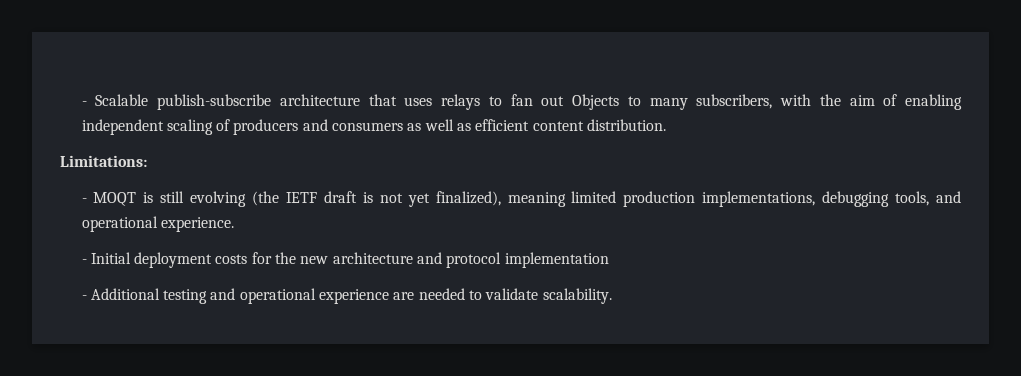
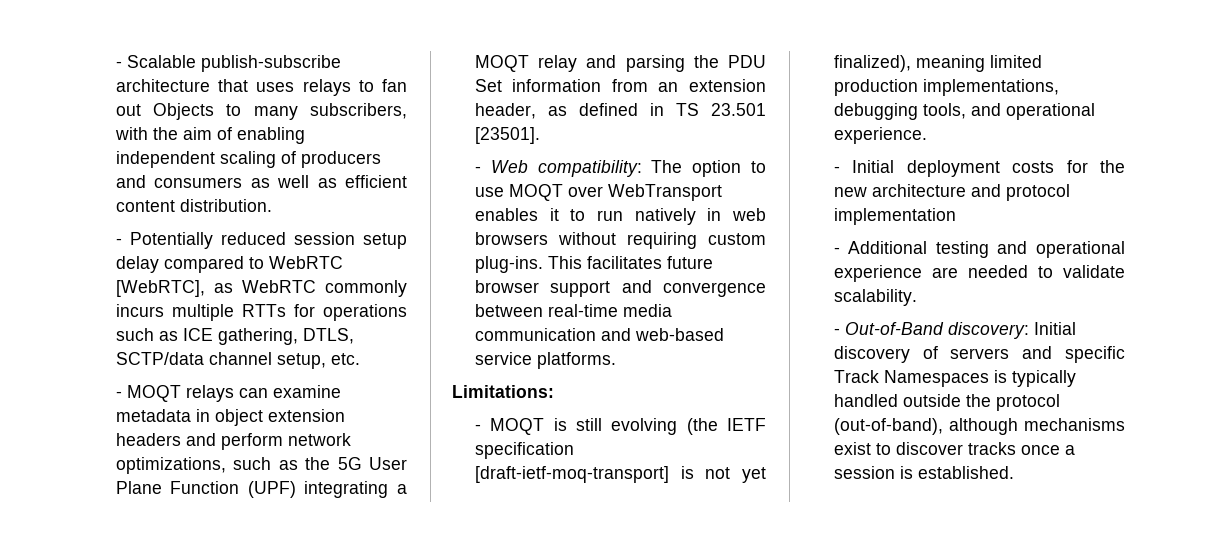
(667, 125) none -> [115,232,407,249] [115,256,343,273] [115,280,407,297] [115,304,408,321] [115,328,354,345] [115,352,360,369] [115,385,341,402] [115,409,345,426] [115,433,351,450] [115,457,407,474] [115,481,408,498] [474,55,766,72] [474,79,766,92] [474,103,766,119] [474,127,540,144] [474,160,766,177] [474,184,722,201] [474,208,766,225] [474,232,766,249] [474,256,713,273] [474,280,766,297] [474,304,672,317] [474,328,724,341] [474,352,616,369] // - Potentially reduced session setup delay compared to WebRTC [WebRTC], as WebRTC commonly incurs multiple RTTs for operations such as ICE gathering, DTLS, SCTP/data channel setup, etc. // - MOQT relays can examine metadata in object extension headers and perform network optimizations, such as the 5G User Plane Function (UPF) integrating a MOQT relay and parsing the PDU Set information from an extension header, as defined in TS 23.501 [23501]. // - Web compatibility: The option to use MOQT over WebTransport enables it to run natively in web browsers without requiring custom plug-ins. This facilitates future browser support and convergence between real-time media communication and web-based service platforms.
[323,191,357,203] draft -> [474,442,574,459] [474,466,669,483] specification [draft-ietf-moq-transport]
(612, 296) none -> [833,322,1076,339] [833,346,1125,363] [833,370,1076,387] [833,394,1060,411] [833,418,1125,435] [833,442,1075,455] [833,466,1014,479] // - Out-of-Band discovery: Initial discovery of servers and specific Track Namespaces is typically handled outside the protocol (out-of-band), although mechanisms exist to discover tracks once a session is established.

